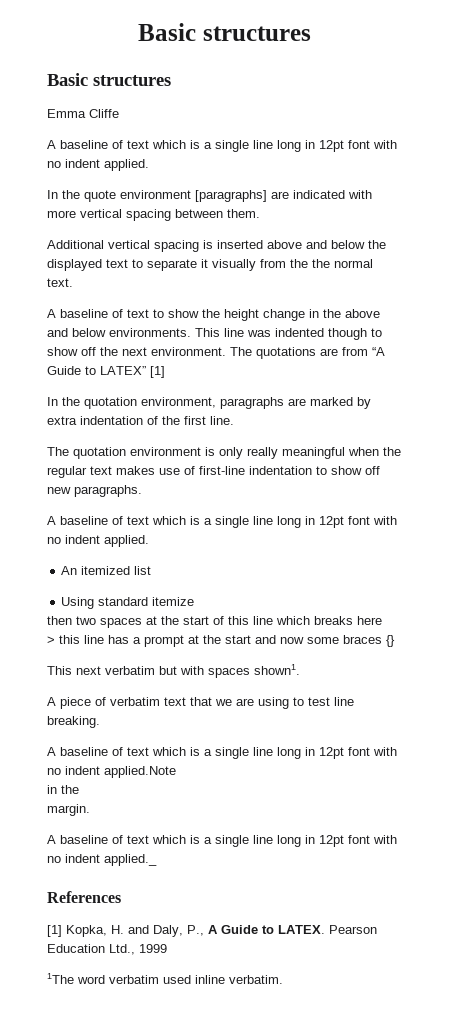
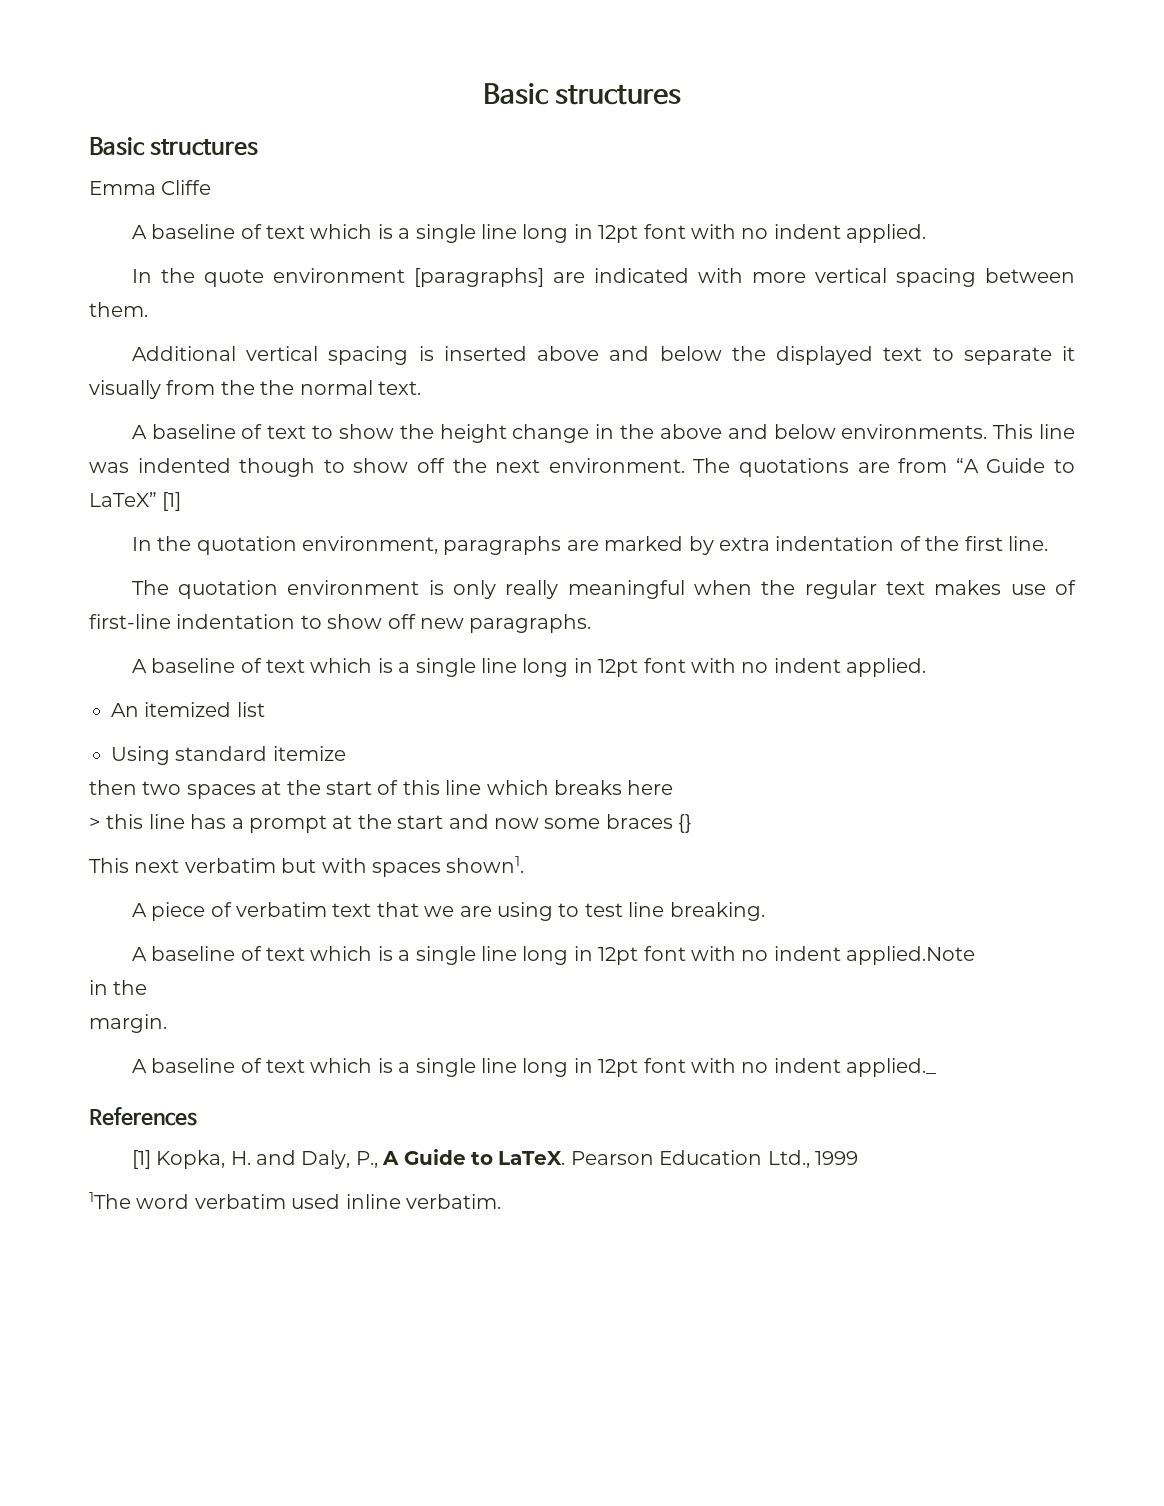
[100,366,146,375] LATEX” -> [89,492,157,507] LaTeX”
[278,925,325,934] LATEX. -> [498,1151,566,1165] LaTeX.

